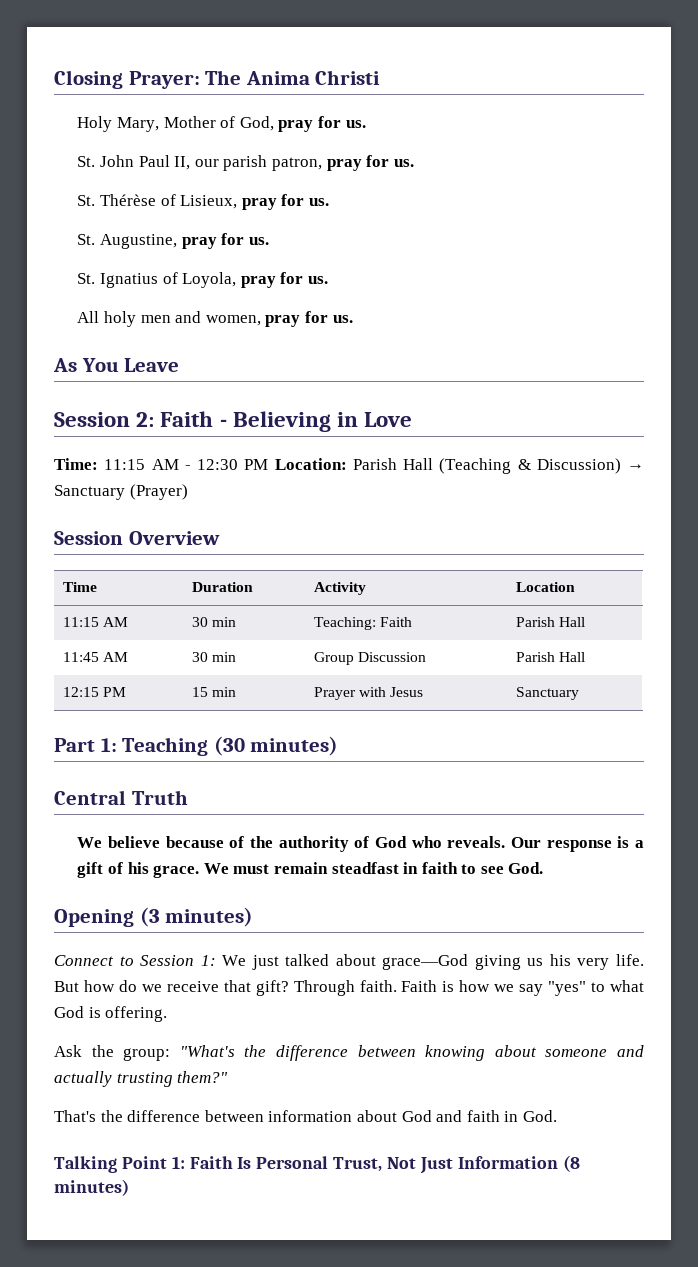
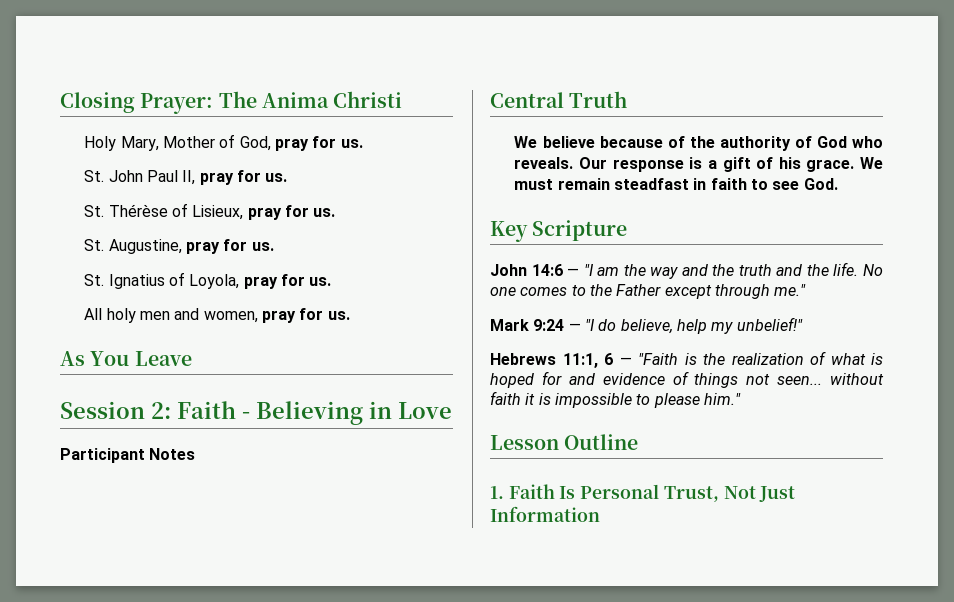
[194,155,322,171] our parish patron, -> (196, 177) none
[54,458,644,474] [54,484,188,500] [54,531,220,545] [62,582,97,592] [191,582,253,592] [313,582,366,595] [515,582,575,592] [62,617,128,627] [191,617,236,627] [313,617,412,630] [515,617,585,627] [62,652,128,662] [191,652,236,662] [313,652,426,665] [515,652,585,662] [62,687,126,697] [191,687,236,697] [313,687,423,700] [515,687,579,700] [54,736,339,756] Time: 11:15 AM - 12:30 PM Location: Parish Hall (Teaching & Discussion) → Sanctuary (Prayer) // Session Overview // Time | Duration | Activity | Location // 11:15 AM | 30 min | Teaching: Faith | Parish Hall // 11:45 AM | 30 min | Group Discussion | Parish Hall // 12:15 PM | 15 min | Prayer with Jesus | Sanctuary // Part 1: Teaching (30 minutes) -> [60,448,196,463] Participant Notes
[54,907,254,927] [54,954,644,970] [54,980,644,996] [54,1006,168,1022] [54,1045,645,1061] [54,1071,229,1087] [54,1110,557,1122] [54,1156,185,1173] Opening (3 minutes) // Connect to Session 1: We just talked about grace—God giving us his very life. But how do we receive that gift? Through faith. Faith is how we say "yes" to what God is offering. // Ask the group: "What's the difference between knowing about someone and actually trusting them?" // That's the difference between information about God and faith in God. // Talking Point 1: -> [490,220,628,242] [490,262,883,279] [490,284,807,299] [490,317,803,334] [490,351,883,368] [490,371,884,388] [490,391,741,408] [490,434,639,450] [490,486,504,499] Key Scripture // John 14:6 — "I am the way and the truth and the life. No one comes to the Father except through me." // Mark 9:24 — "I do believe, help my unbelief!" // Hebrews 11:1, 6 — "Faith is the realization of what is hoped for and evidence of things not seen... without faith it is impossible to please him." // Lesson Outline // 1.
[562,1155,580,1172] [54,1179,129,1196] (8 minutes) -> (600, 514) none

